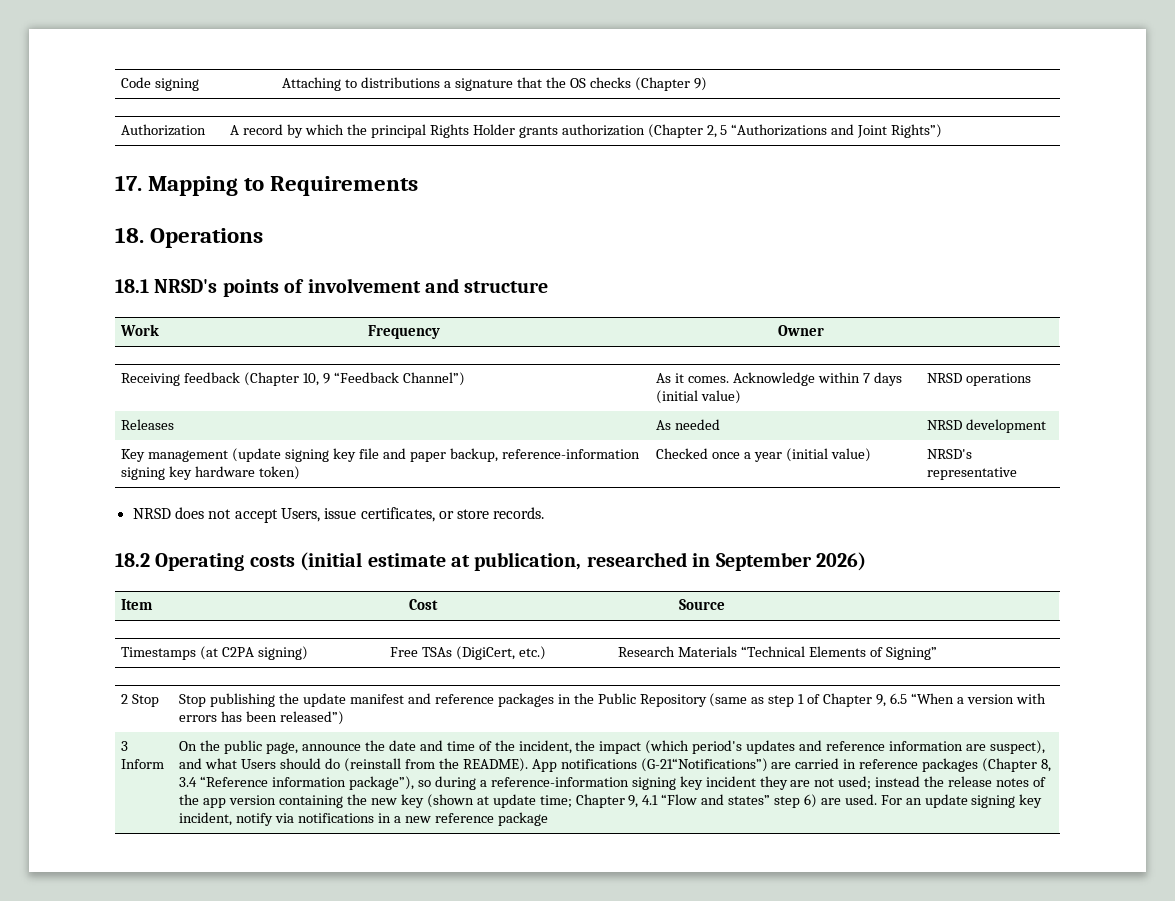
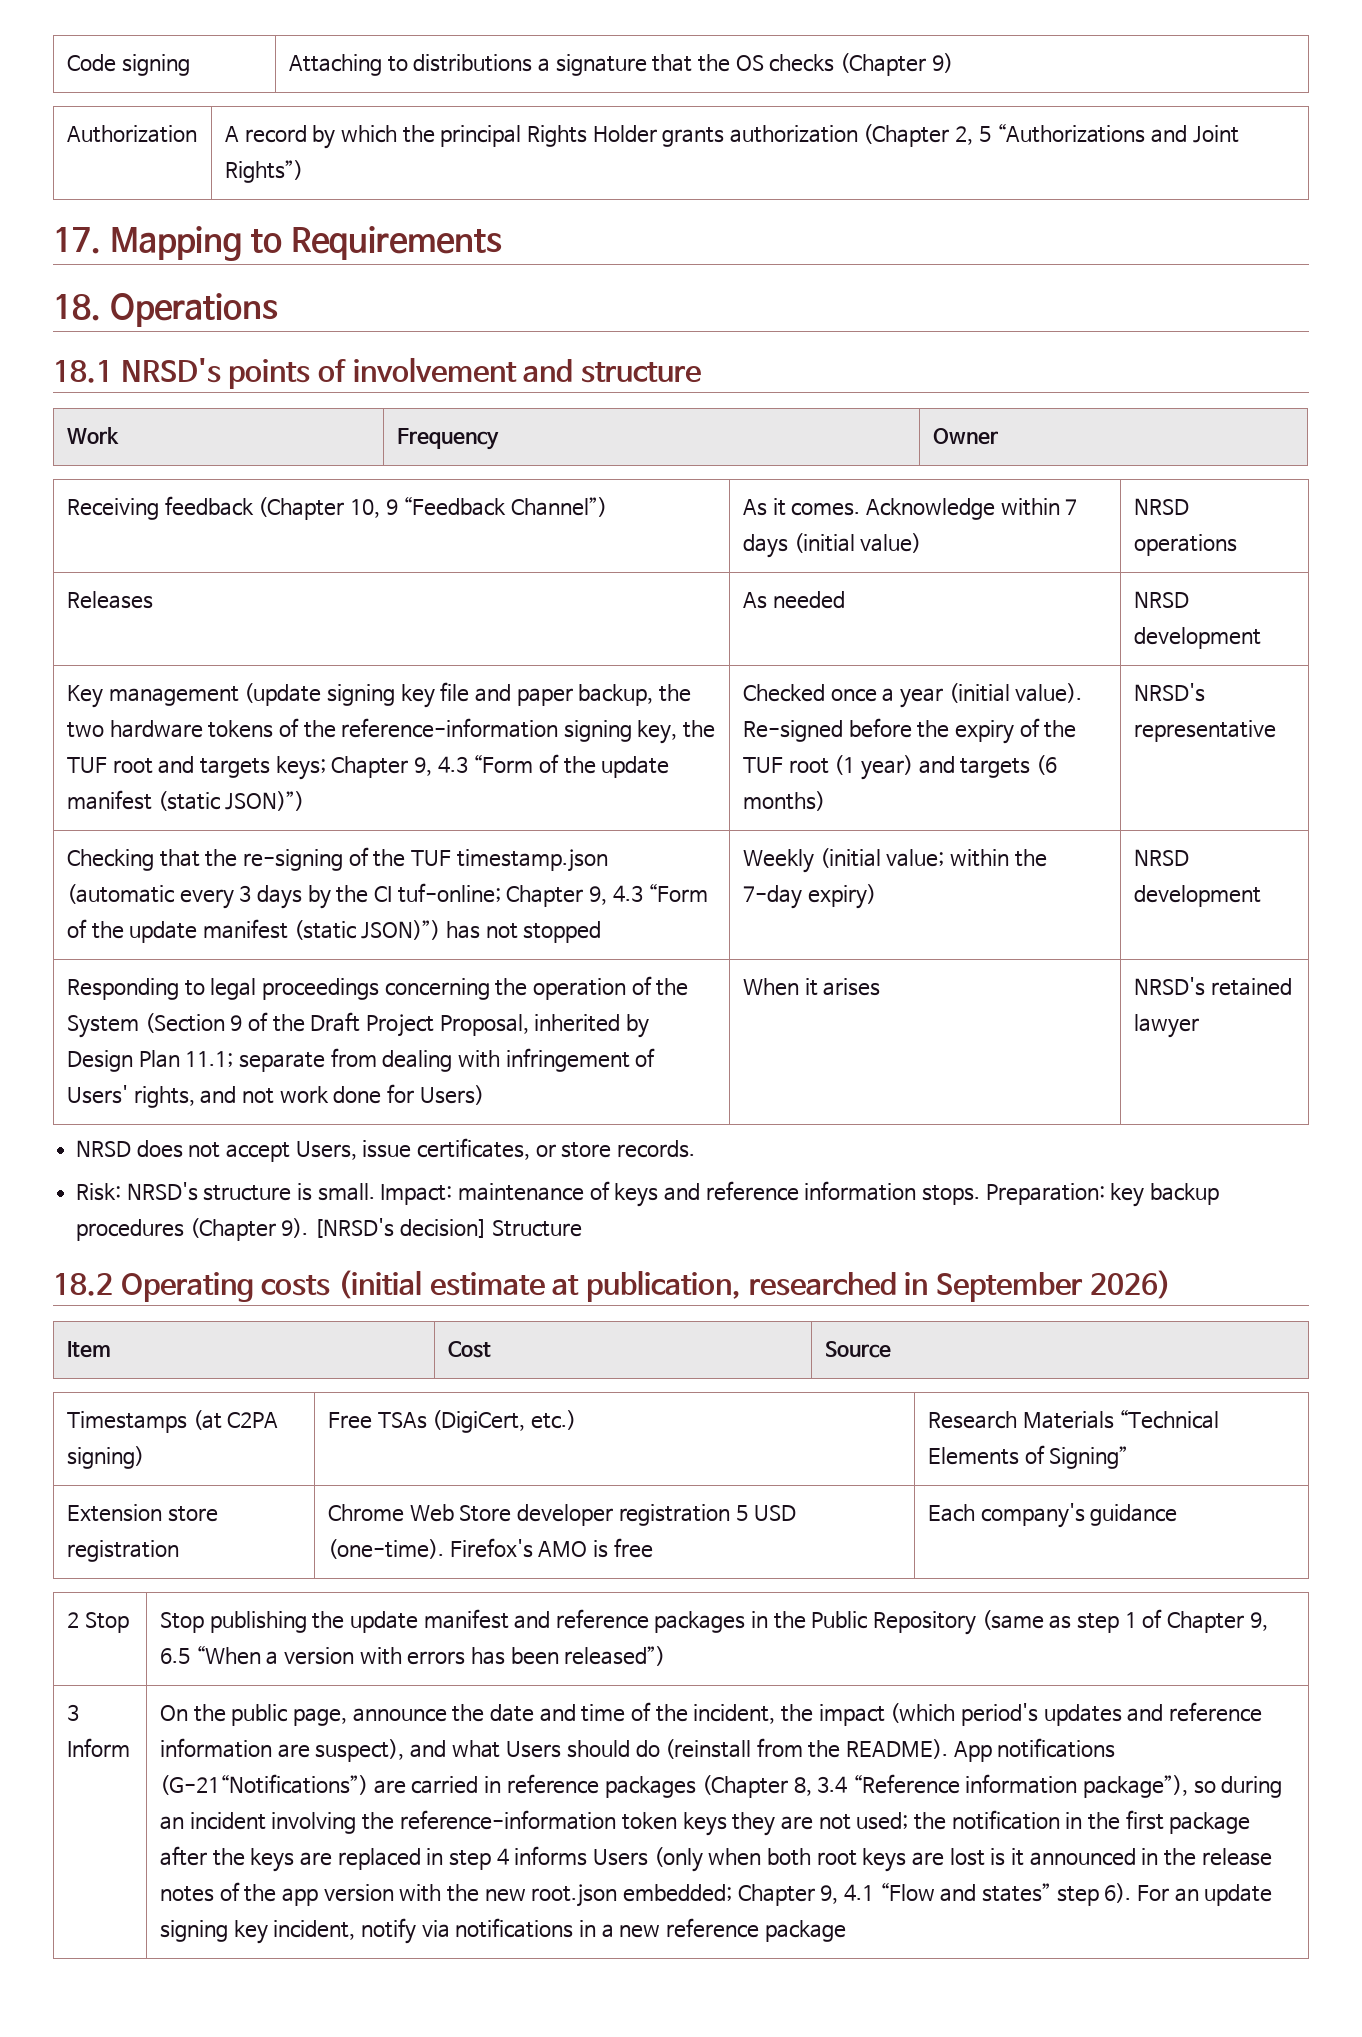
[501,449,640,459] [121,466,301,480] reference-information signing key hardware token) -> [658,684,691,702] [66,718,716,744] [66,754,670,780] [66,790,305,811] the two hardware tokens of the reference-information signing key, the TUF root and targets keys; Chapter 9, 4.3 “Form of the update manifest (static JSON)”)
[831,448,872,462] [927,449,973,459] [927,467,1018,480] value) | NRSD's representative -> [1015,683,1083,703] [742,718,1077,744] [742,755,1057,780] [742,791,825,811] [1133,683,1205,702] [1133,720,1276,742] [66,847,608,872] [66,883,709,909] [66,919,602,943] [742,848,1047,873] [742,884,876,909] [1133,849,1189,866] [1133,885,1261,907] [66,976,689,1000] [66,1012,649,1038] [66,1048,656,1072] [66,1084,484,1108] [742,978,881,996] [1133,977,1292,996] [1133,1014,1199,1038] value). Re-signed before the expiry of the TUF root (1 year) and targets (6 months) | NRSD's representative // Checking that the re-signing of the TUF timestamp.json (automatic every 3 days by the CI tuf-online; Chapter 9, 4.3 “Form of the update manifest (static JSON)”) has not stopped | Weekly (initial value; within the 7-day expiry) | NRSD development // Responding to legal proceedings concerning the operation of the System (Section 9 of the Draft Project Proposal, inherited by Design Plan 11.1; separate from dealing with infringement of Users' rights, and not work done for Users) | When it arises | NRSD's retained lawyer
(545, 513) none -> [76,1181,1220,1207] [76,1218,583,1241] // Risk: NRSD's structure is small. Impact: maintenance of keys and reference information stops. Preparation: key backup procedures (Chapter 9). [NRSD's decision] Structure
(938, 653) none -> [66,1504,218,1522] [66,1540,179,1562] [327,1504,796,1526] [327,1538,653,1559] [927,1503,1178,1528] // Extension store registration | Chrome Web Store developer registration 5 USD (one-time). Firefox's AMO is free | Each company's guidance
[479,776,921,790] a reference-information signing key incident they are not used; instead -> [159,1810,1251,1836] [159,1846,1159,1872] an incident involving the reference-information token keys they are not used; the notification in the first package after the keys are replaced in step 4 informs Users (only when both root keys are lost is it announced in
[279,795,344,808] containing -> [399,1884,442,1902] with
[400,794,572,808] key (shown at update time; -> [531,1884,732,1907] root.json embedded;
[803,794,877,808] 6) are used. -> [1104,1883,1132,1903] 6).

